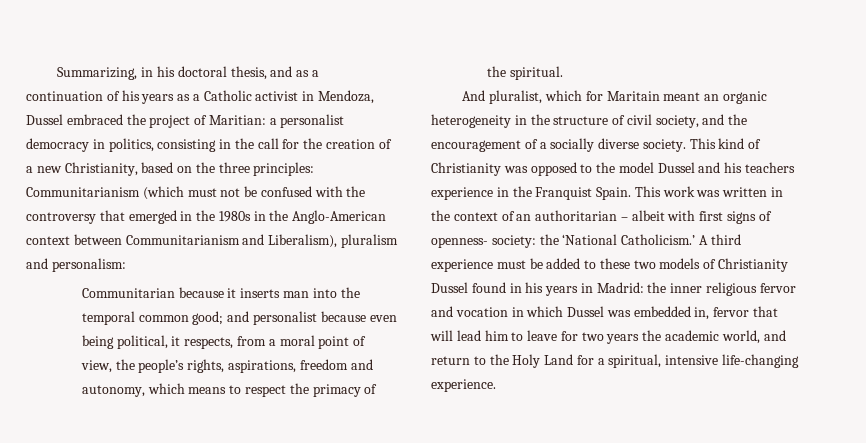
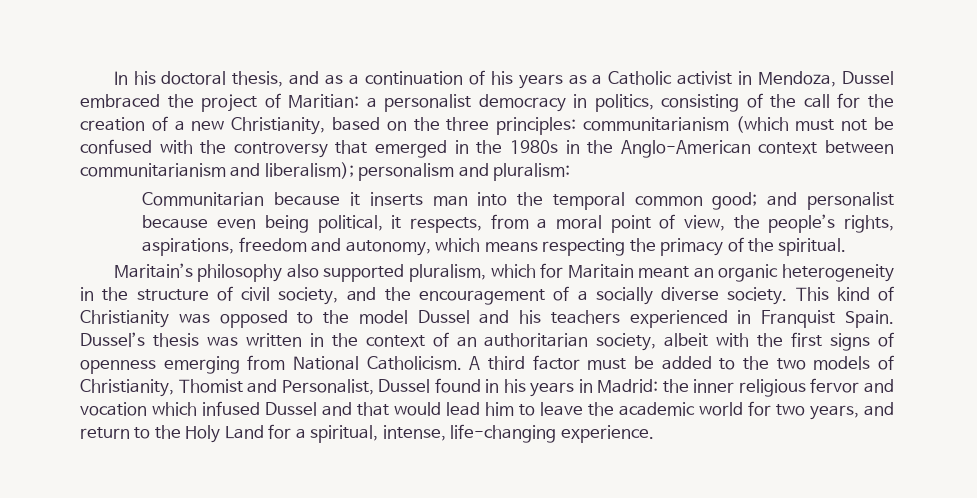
[57,67,154,80] Summarizing, in -> [113,71,128,85] In
[219,139,232,149] in -> [746,93,763,108] of
[26,187,140,197] Communitarianism -> [582,117,729,131] communitarianism
[125,234,398,248] [26,258,126,272] Communitarianism and Liberalism), pluralism and personalism: -> [80,162,571,181] communitarianism and liberalism); personalism and pluralism:
[229,385,286,397] to respect -> [542,238,626,256] respecting
[462,90,543,104] And pluralist, -> [113,263,486,282] Maritain’s philosophy also supported pluralism,
[431,186,695,200] experience in the Franquist Spain. This work -> [629,310,895,328] [80,332,199,347] experienced in Franquist Spain. Dussel’s thesis
[620,217,628,221] – -> [596,333,657,351] society,
(696, 215) none -> [757,333,784,347] the
[431,234,696,248] openness- society: the ‘National Catholicism.’ -> [80,355,462,374] openness emerging from National Catholicism.
[431,259,493,272] experience -> [532,355,580,370] factor
[599,258,630,269] these -> [743,356,769,370] the
[718,258,789,272] Christianity -> [80,379,374,397] Christianity, Thomist and Personalist,
[511,306,779,320] [430,330,760,344] in which Dussel was embedded in, fervor that will lead him to leave for two years the academic world, -> [152,401,860,420] which infused Dussel and that would lead him to leave the academic world for two years,
[665,355,719,365] intensive -> [382,425,446,441] intense,

